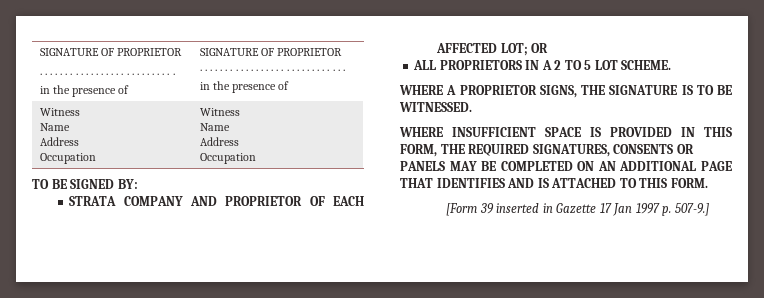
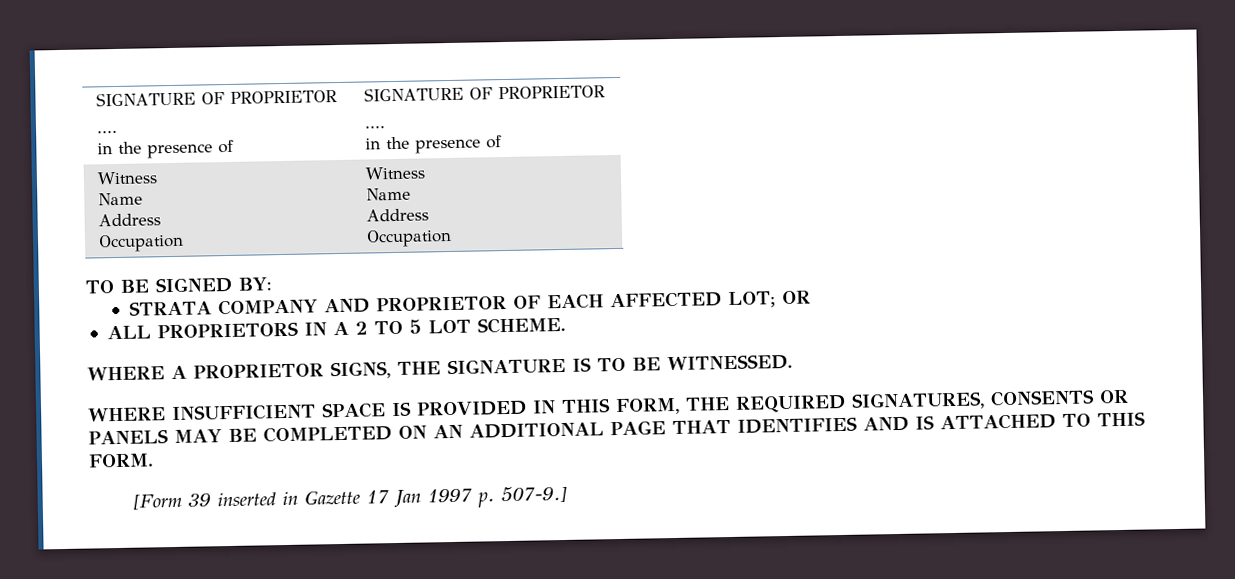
[39,48,183,56] [39,73,175,75] SIGNATURE OF PROPRIETOR // . . . . . . . . . . . . . . . . . . . . . . . . . . . -> [96,89,339,107] [97,129,119,134] SIGNATURE OF PROPRIETOR // ....
[199,69,345,71] . . . . . . . . . . . . . . . . . . . . . . . . . . . . . -> [365,125,387,129] ....

